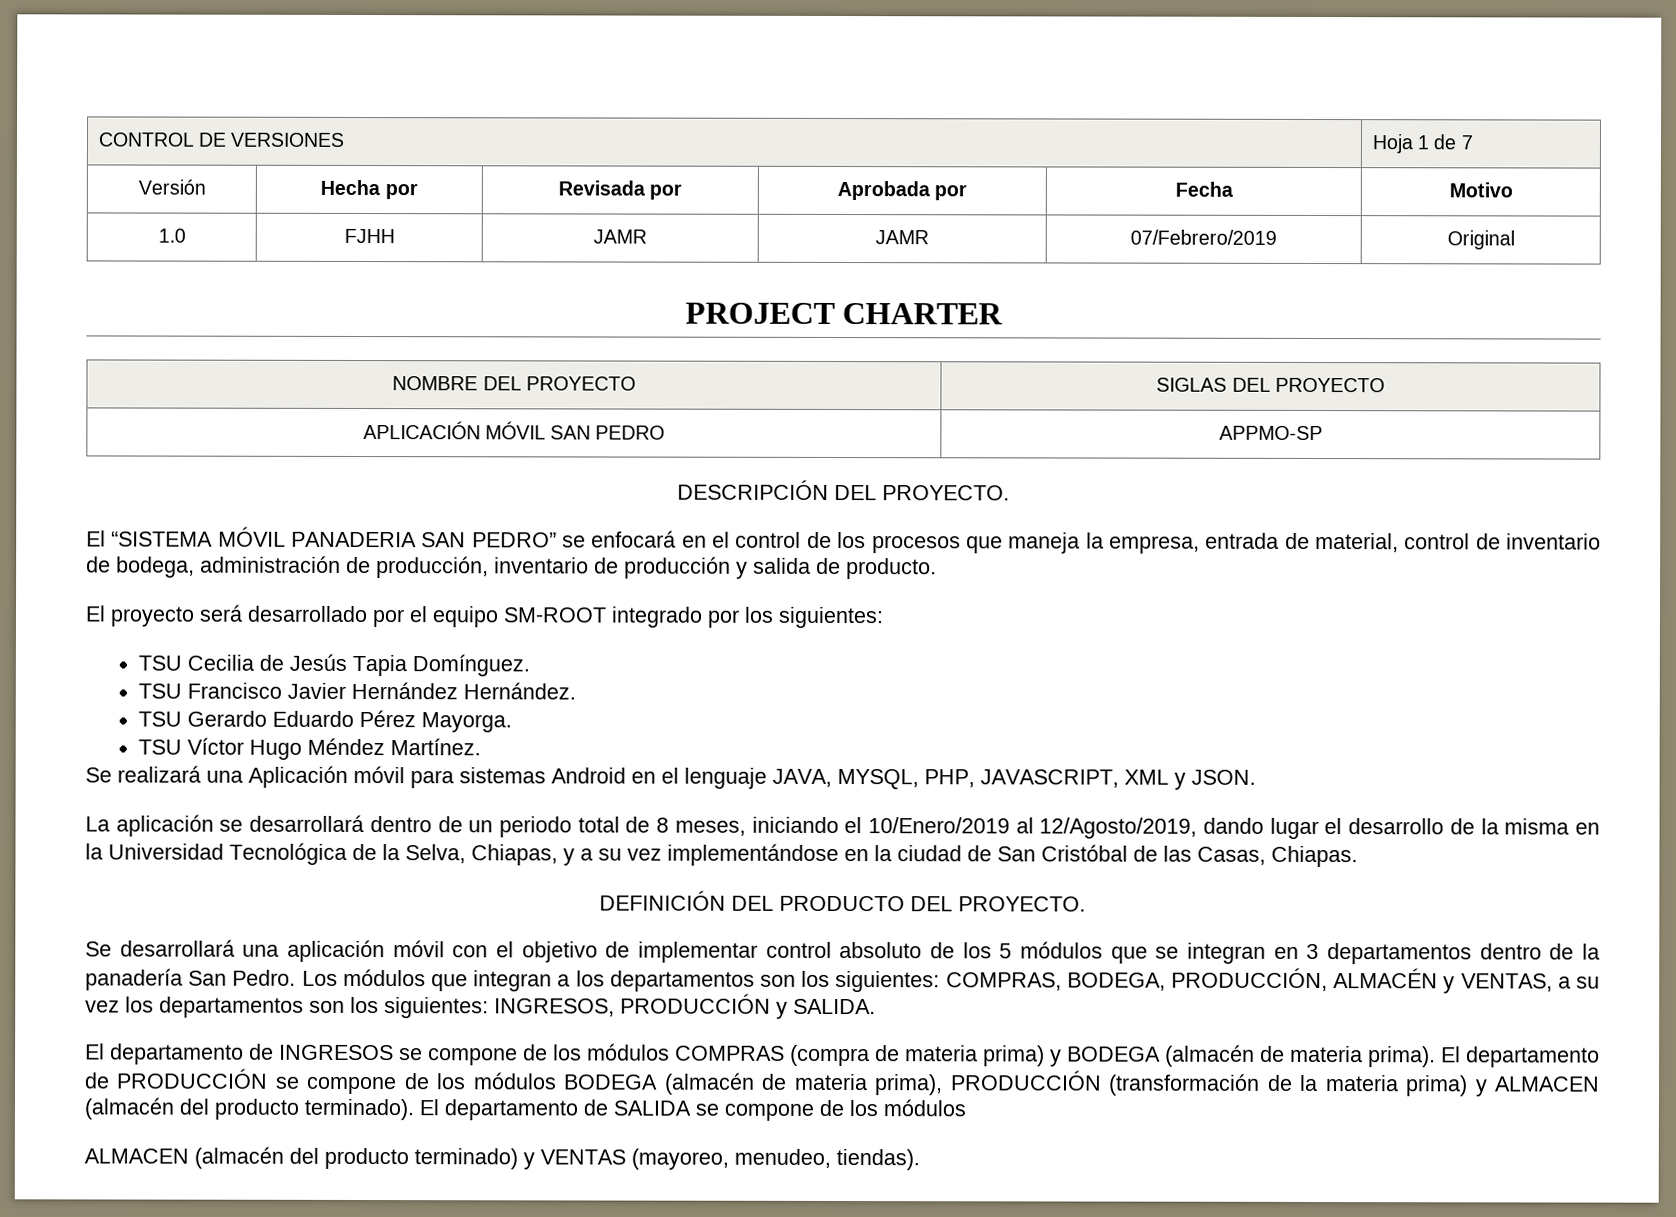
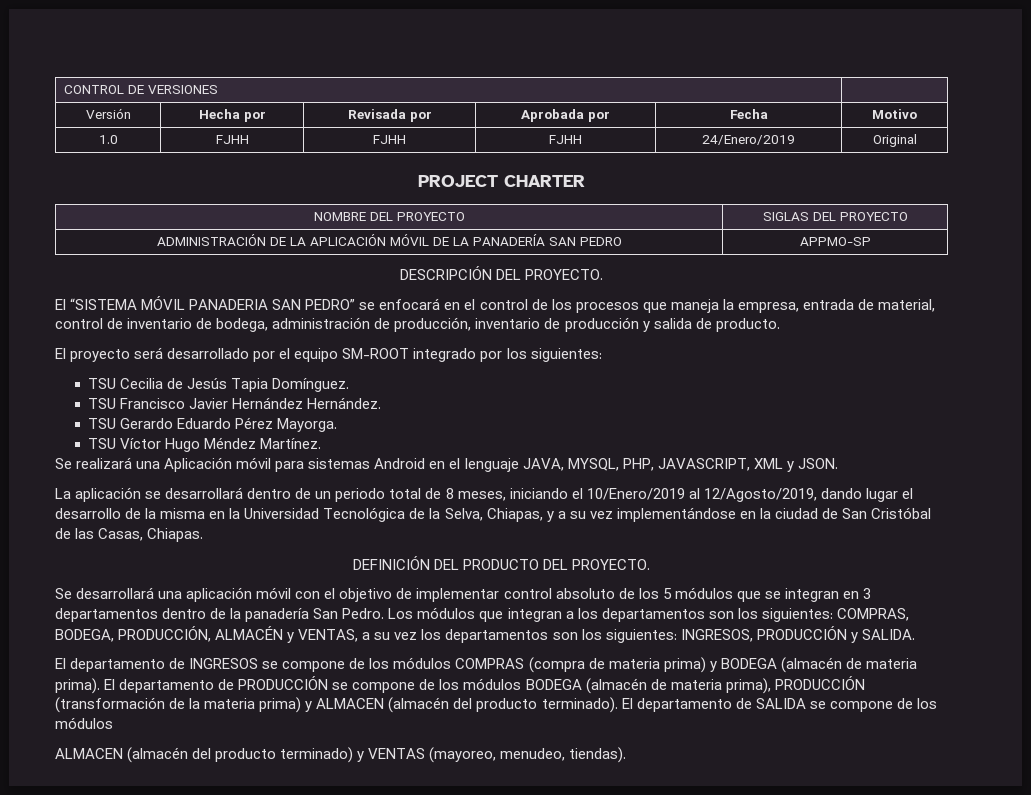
[1371,134,1473,154] Hoja 1 de 7 -> (218, 89) none
[593,229,647,244] [875,230,929,245] [1130,229,1277,245] JAMR | JAMR | 07/Febrero/2019 -> [373,135,406,144] [549,135,582,144] [702,135,795,145] FJHH | FJHH | 24/Enero/2019
[362,421,546,440] APLICACIÓN MÓVIL -> [156,234,545,246] ADMINISTRACIÓN DE LA APLICACIÓN MÓVIL DE LA PANADERÍA

